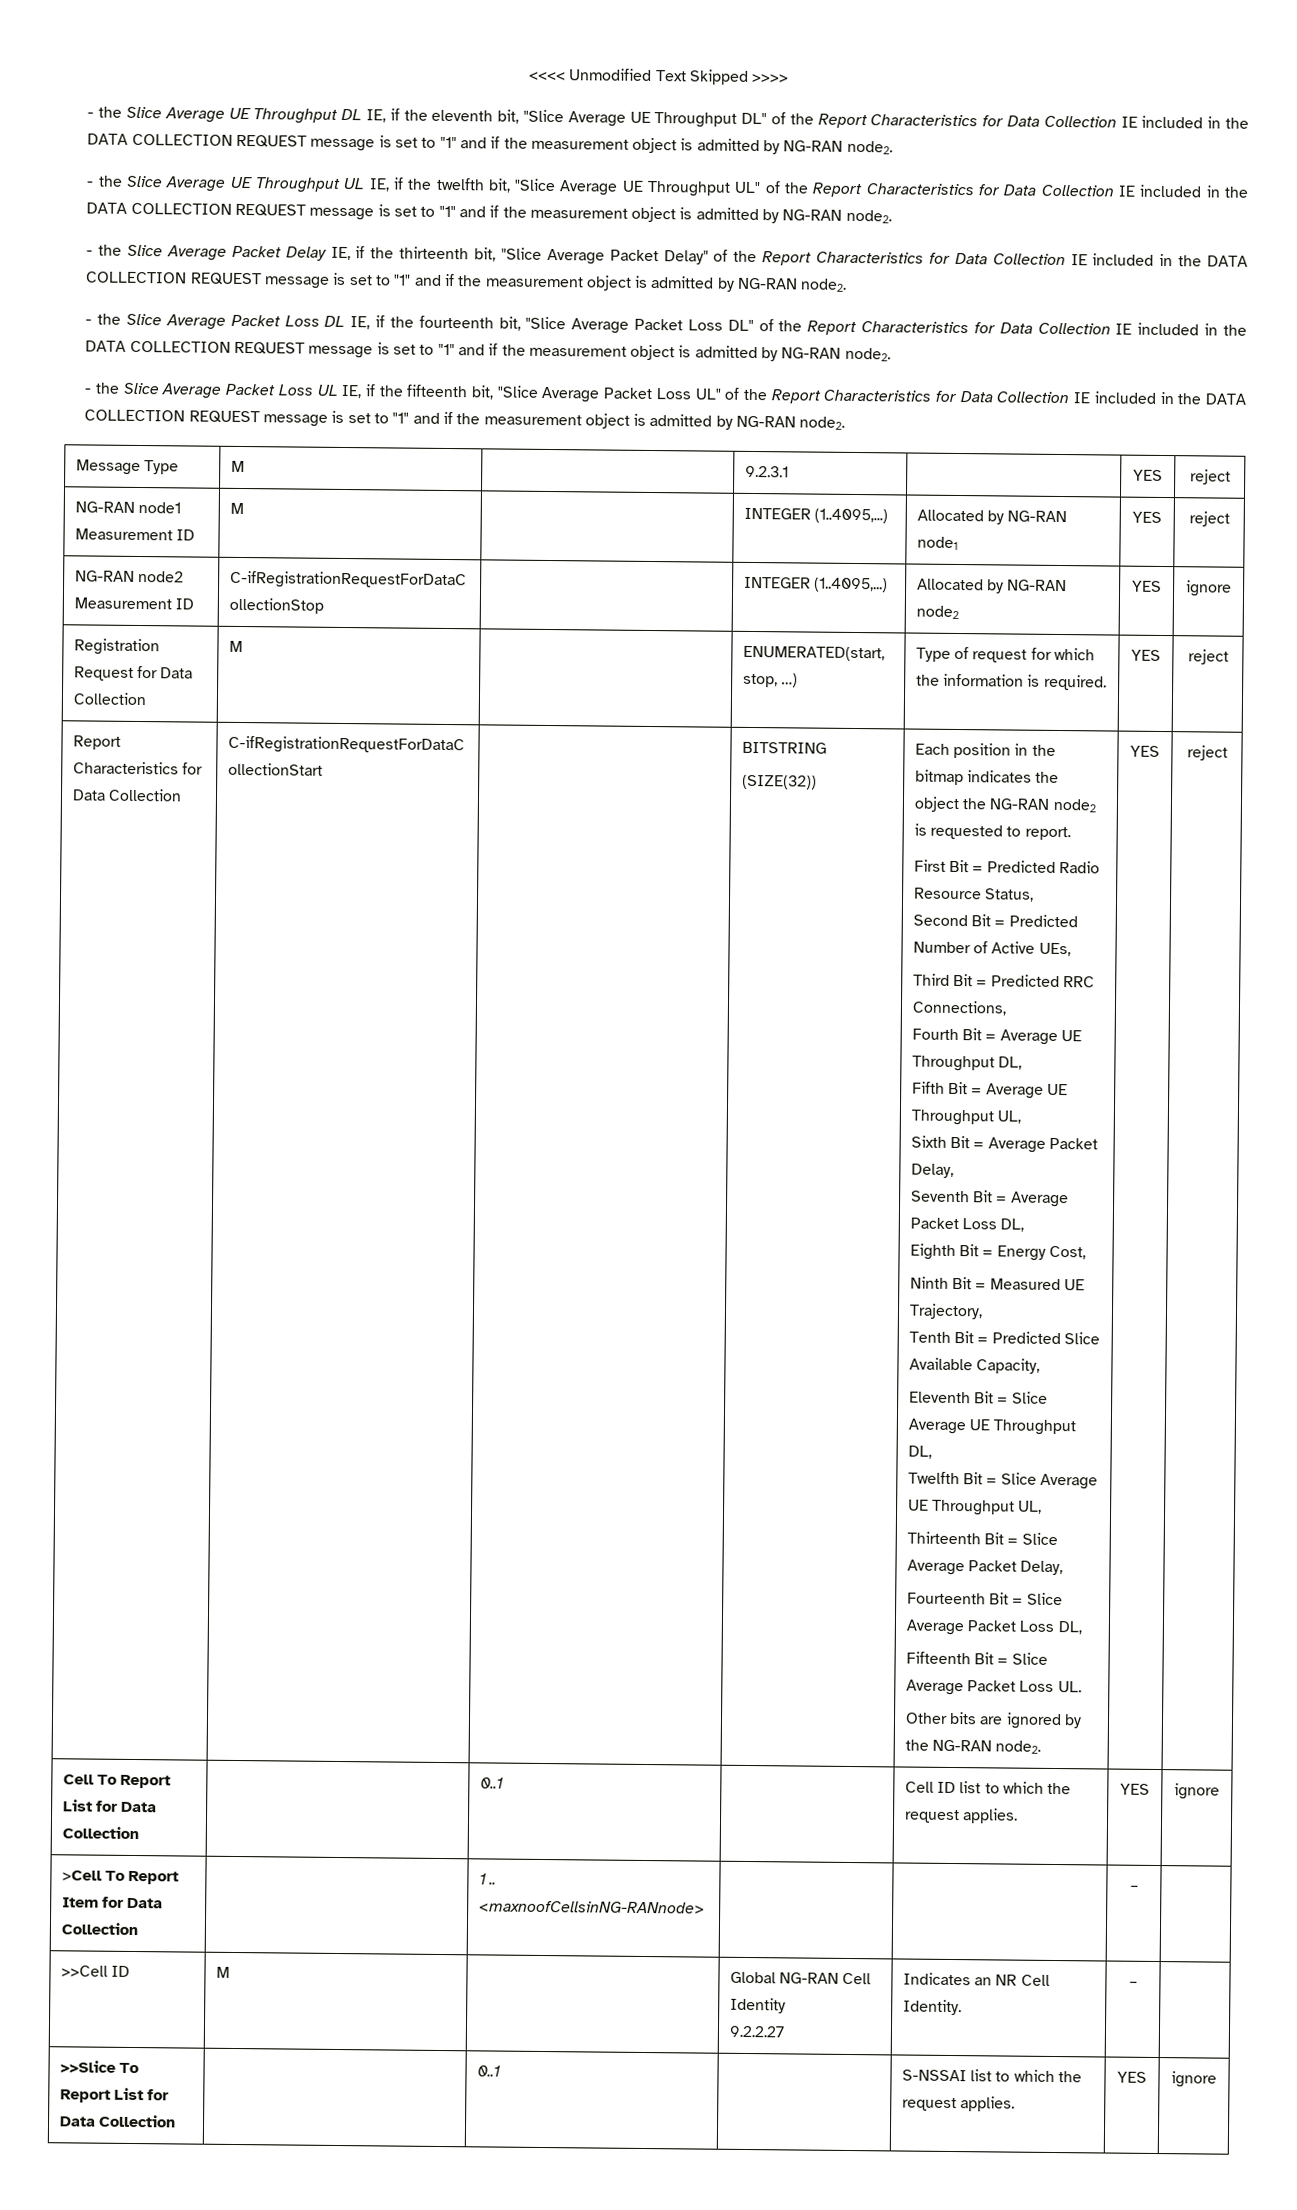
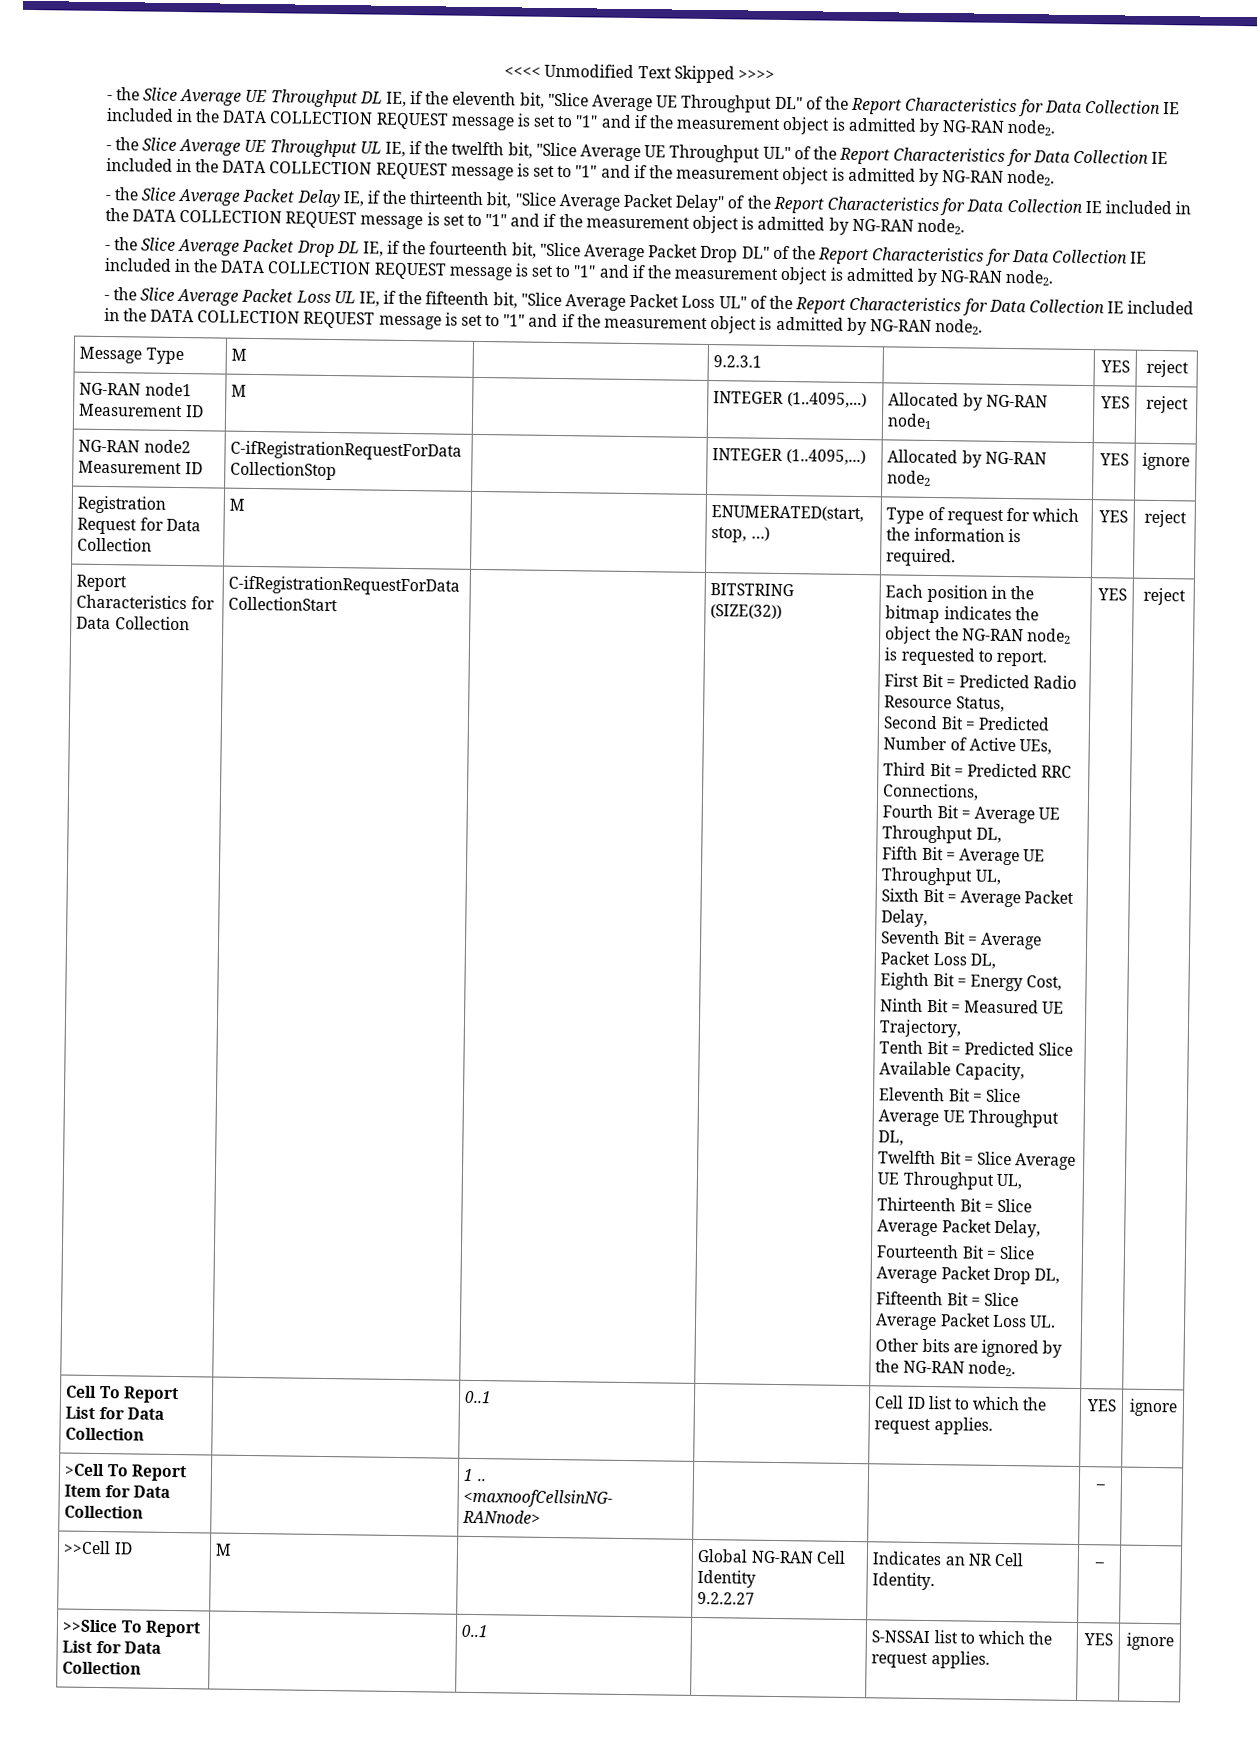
[284,315,320,327] Loss -> [296,240,335,258] Drop
[687,319,723,331] Loss -> [700,245,739,263] Drop
[1019,1620,1055,1632] Loss -> [992,1267,1031,1285] Drop

